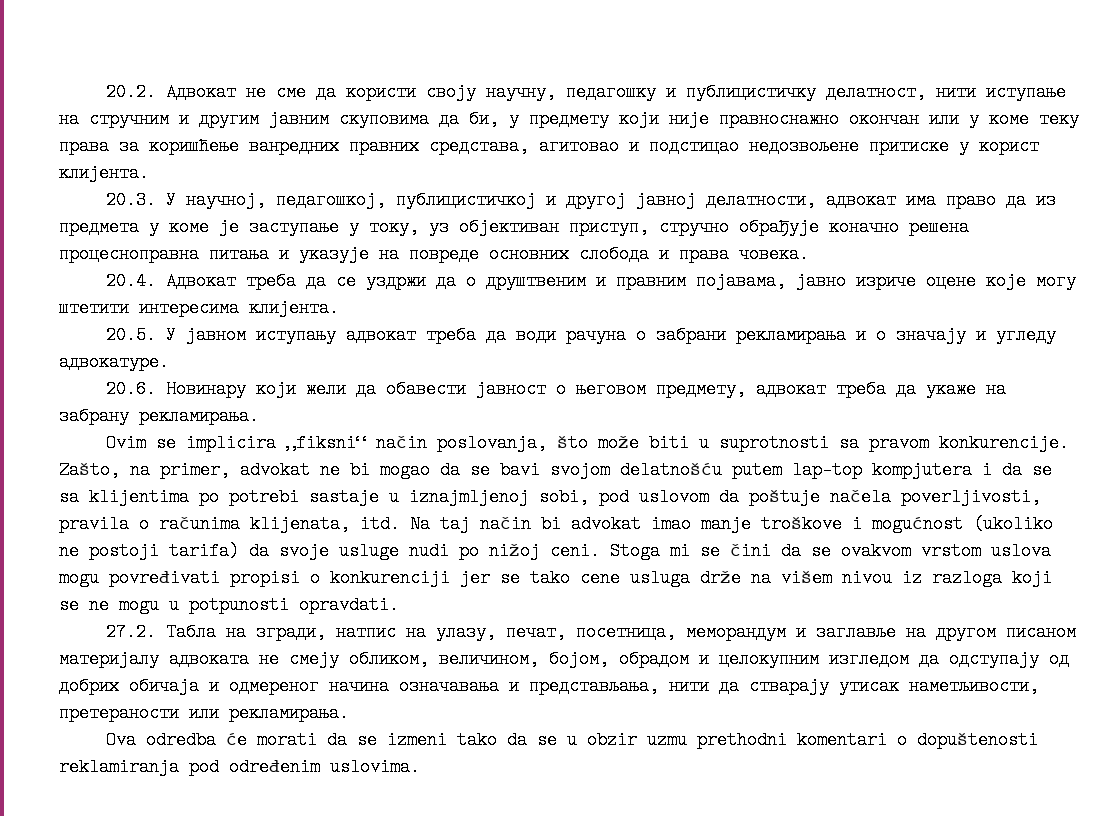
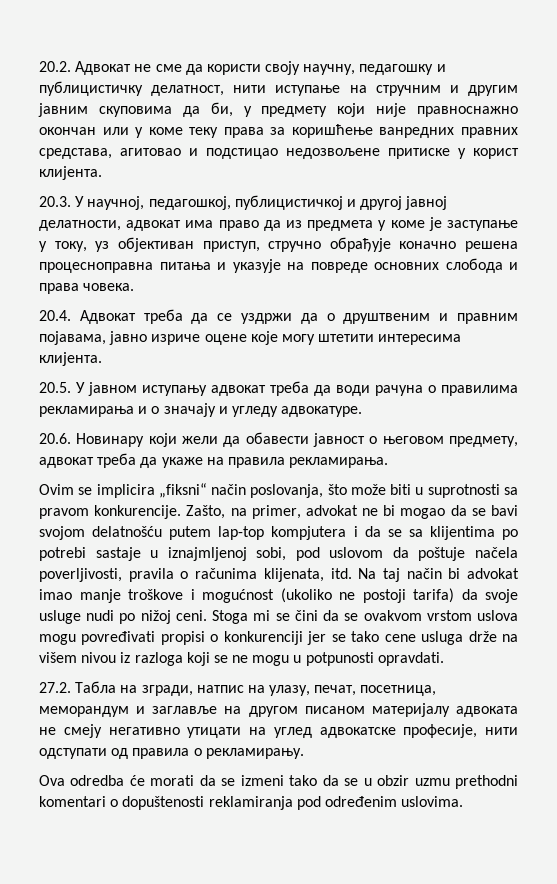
[655,327,726,344] забрани -> [441,385,518,396] правилима
[59,408,129,425] забрану -> [227,457,285,468] правила
[349,650,1069,668] [59,677,1039,695] [59,704,349,722] обликом, величином, бојом, обрадом и целокупним изгледом да одступају од добрих обичаја и одмереног начина означавања и представљања, нити да стварају утисак наметљивости, претераности или рекламирања. -> [108,724,518,738] [39,748,304,759] негативно утицати на углед адвокатске професије, нити одступати од правила о рекламирању.

